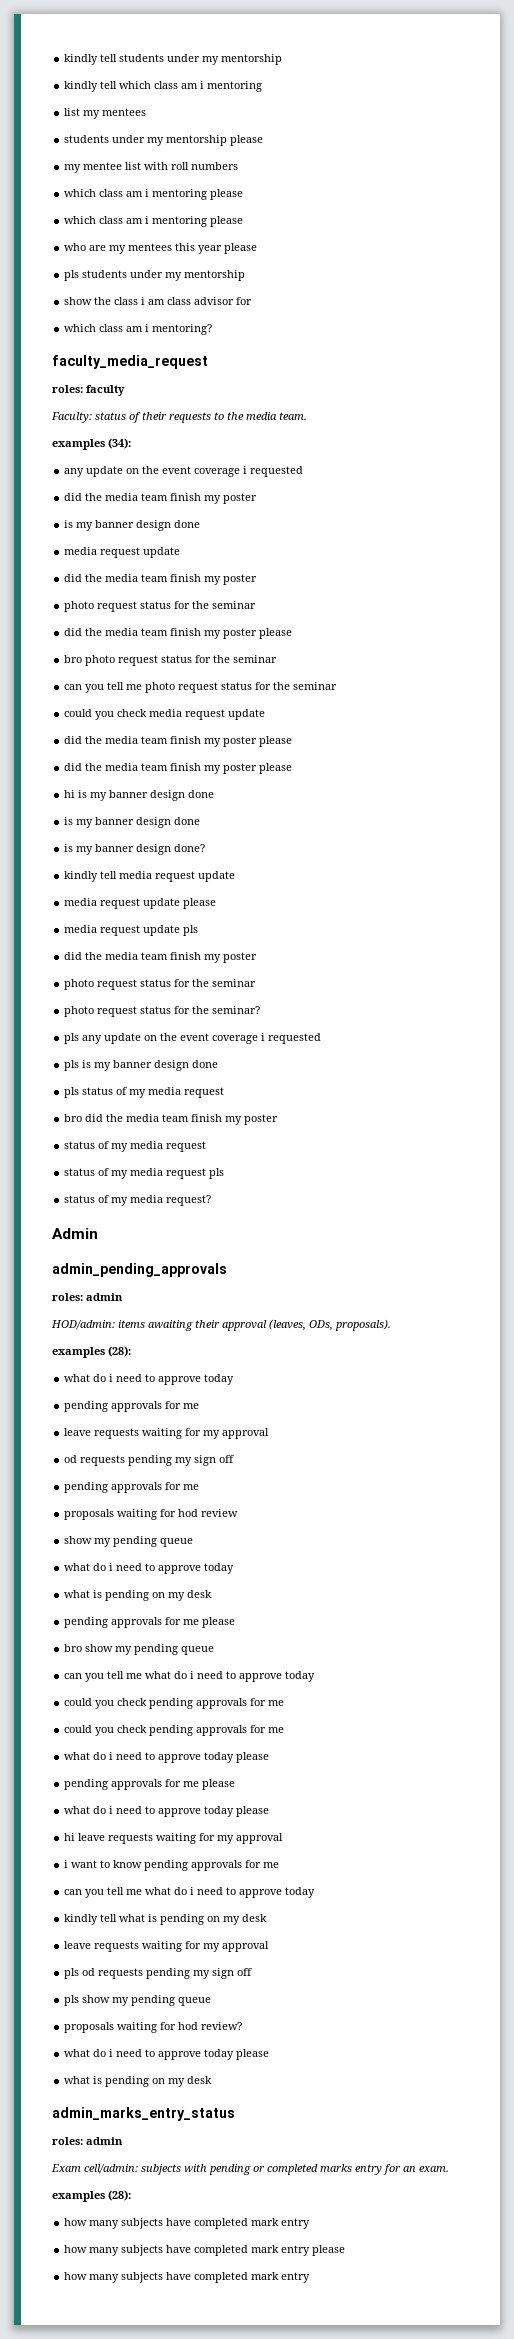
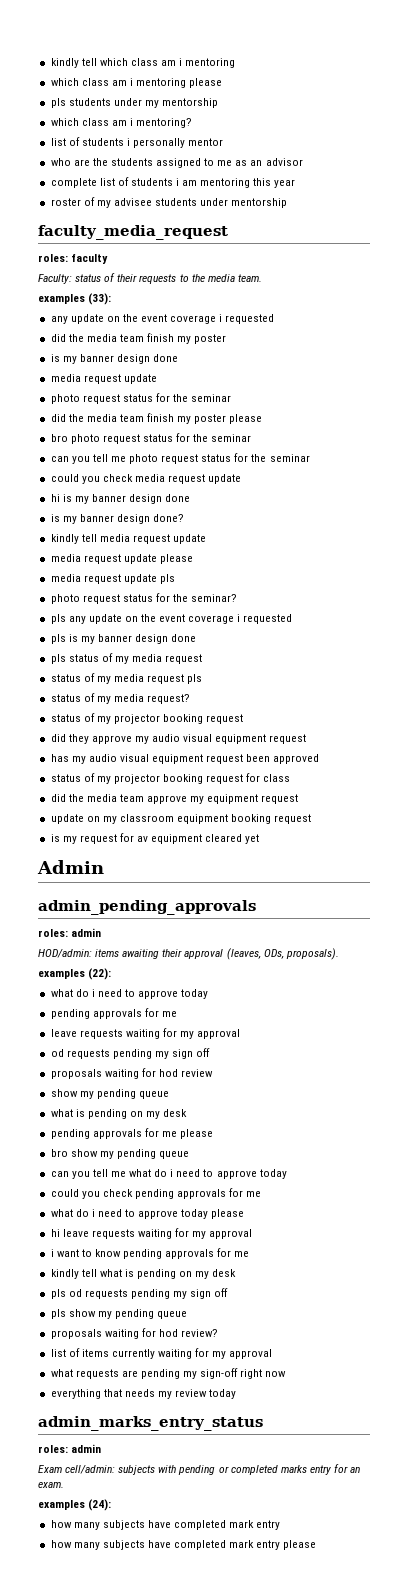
[64,54,283,65] [64,81,263,92] [64,108,147,119] [64,135,264,146] [64,162,239,173] [64,189,244,200] [64,216,244,227] [64,243,258,254] kindly tell students under my mentorship // kindly tell which class am i mentoring // list my mentees // students under my mentorship please // my mentee list with roll numbers // which class am i mentoring please // which class am i mentoring please // who are my mentees this year please -> [50,58,236,68] [50,78,223,88] kindly tell which class am i mentoring // which class am i mentoring please
[64,297,253,305] // show the class i am class advisor for -> (219, 103) none
(213, 329) none -> [50,137,224,148] [50,158,303,168] [50,177,296,188] [50,197,288,208] // list of students i personally mentor // who are the students assigned to me as an advisor // complete list of students i am mentoring this year // roster of my advisee students under mentorship
[108,438,131,449] (34): -> [88,293,112,305] (33):
[64,574,258,585] // did the media team finish my poster -> (157, 379) none
[64,736,293,747] [64,763,293,774] // did the media team finish my poster please // did the media team finish my poster please -> (242, 479) none
[64,817,201,828] // is my banner design done -> (191, 498) none
[64,952,258,963] [64,979,257,990] // did the media team finish my poster // photo request status for the seminar -> (175, 579) none
[64,1114,279,1125] [64,1141,207,1152] // bro did the media team finish my poster // status of my media request -> (203, 659) none
(212, 1200) none -> [50,713,244,724] [50,734,307,744] [50,754,320,764] [50,773,291,784] [50,794,299,804] [50,814,312,824] [50,833,260,844] // status of my projector booking request // did they approve my audio visual equipment request // has my audio visual equipment request been approved // status of my projector booking request for class // did the media team approve my equipment request // update on my classroom equipment booking request // is my request for av equipment cleared yet
[108,1346,131,1357] (28): -> [88,968,112,980] (22):
[64,1482,200,1493] // pending approvals for me -> (211, 1052) none
[64,1563,235,1574] // what do i need to approve today -> (169, 1095) none
[64,1725,285,1736] [64,1752,270,1763] [64,1779,236,1790] // could you check pending approvals for me // what do i need to approve today please // pending approvals for me please -> (262, 1194) none
[64,1887,316,1898] // can you tell me what do i need to approve today -> (250, 1254) none
[64,1941,270,1952] // leave requests waiting for my approval -> (237, 1273) none
[64,2049,270,2060] [64,2076,213,2087] what do i need to approve today please // what is pending on my desk -> [50,1348,273,1359] [50,1368,287,1379] [50,1389,237,1399] list of items currently waiting for my approval // what requests are pending my sign-off right now // everything that needs my review today
[108,2190,131,2201] (28): -> [88,1499,112,1511] (24):
[64,2272,311,2283] // how many subjects have completed mark entry -> (317, 1545) none

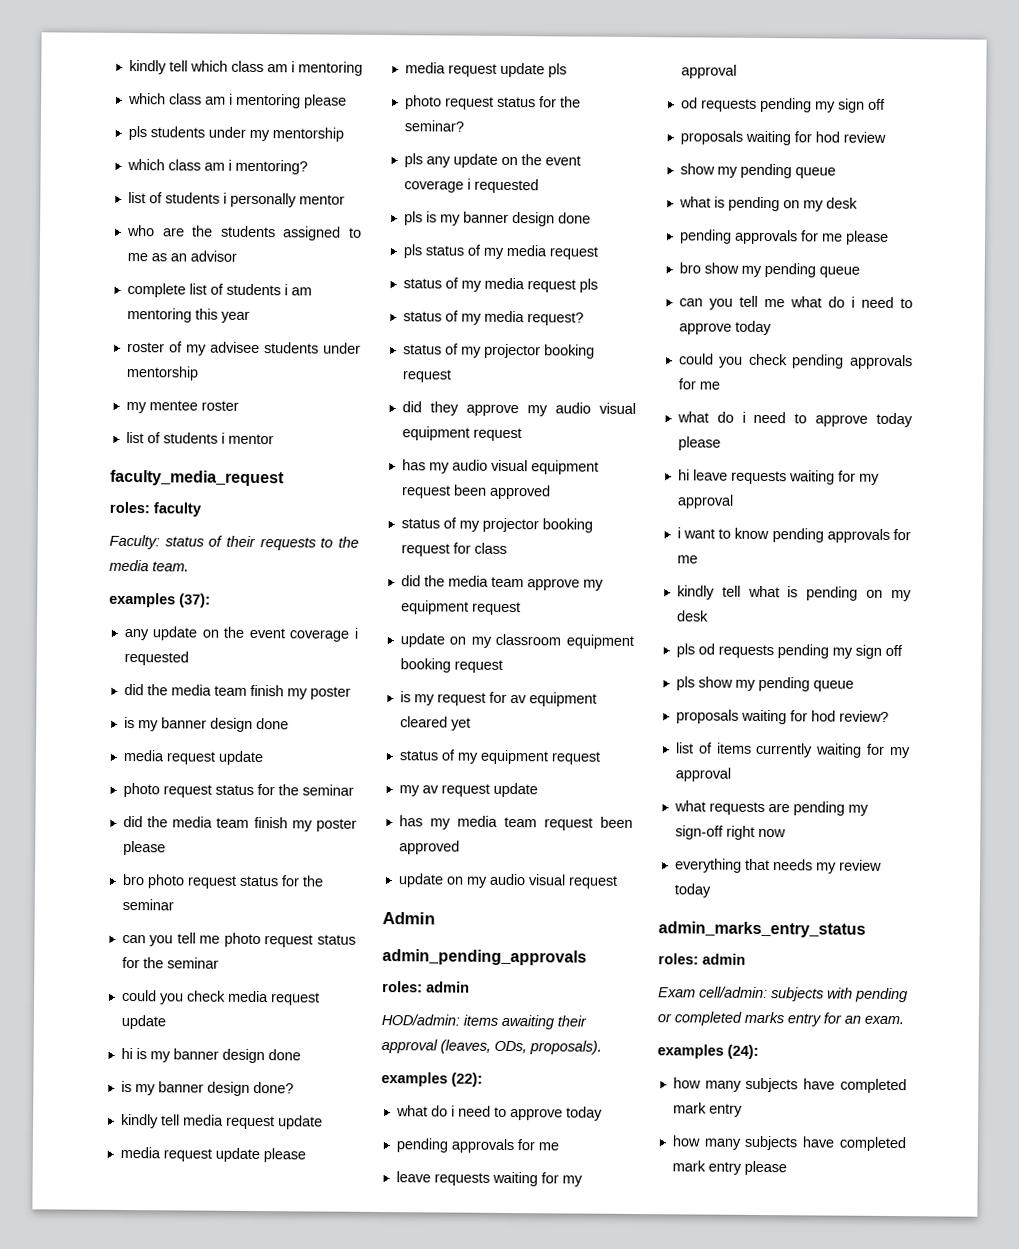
(288, 203) none -> [125,400,239,414] [125,431,274,445] // my mentee roster // list of students i mentor
[88,293,112,305] (33): -> [179,593,211,608] (37):
(260, 839) none -> [398,749,601,765] [398,782,538,798] [398,815,633,831] [398,840,460,855] [397,873,618,889] // status of my equipment request // my av request update // has my media team request been approved // update on my audio visual request

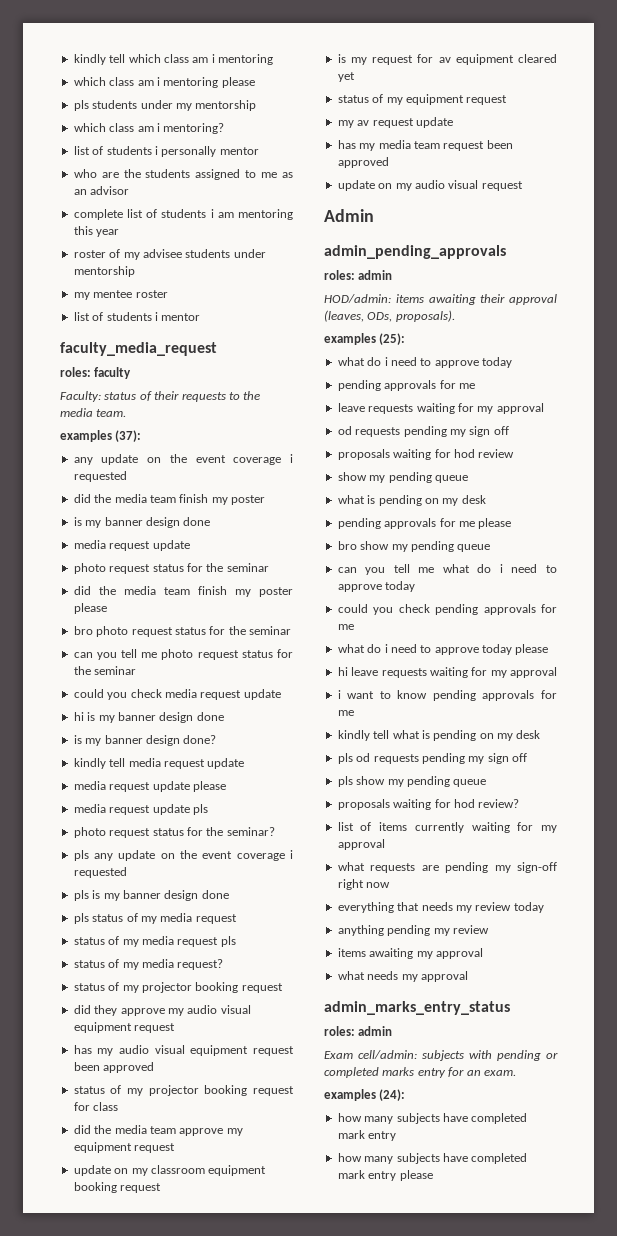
[451,1072,483,1087] (22): -> [379,333,406,345] (25):
(711, 890) none -> [337,925,489,936] [337,948,483,959] [337,971,468,982] // anything pending my review // items awaiting my approval // what needs my approval

